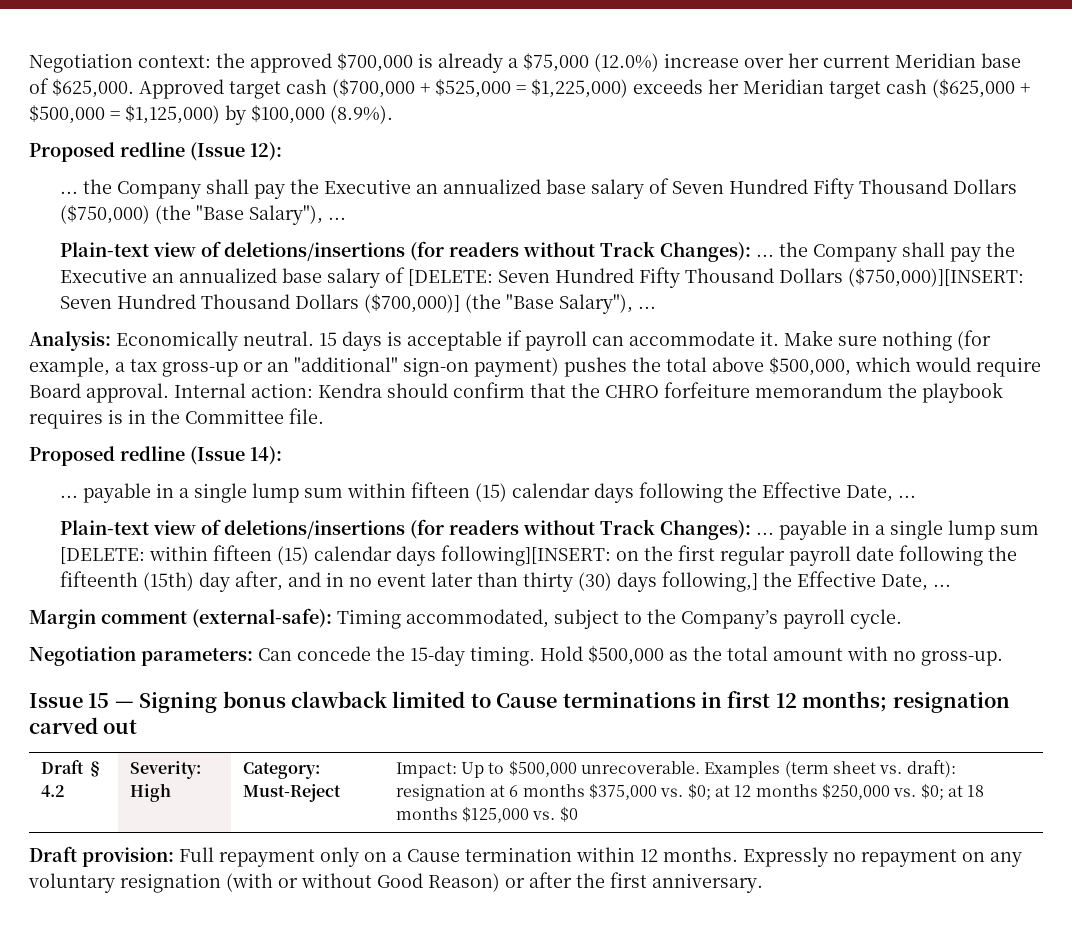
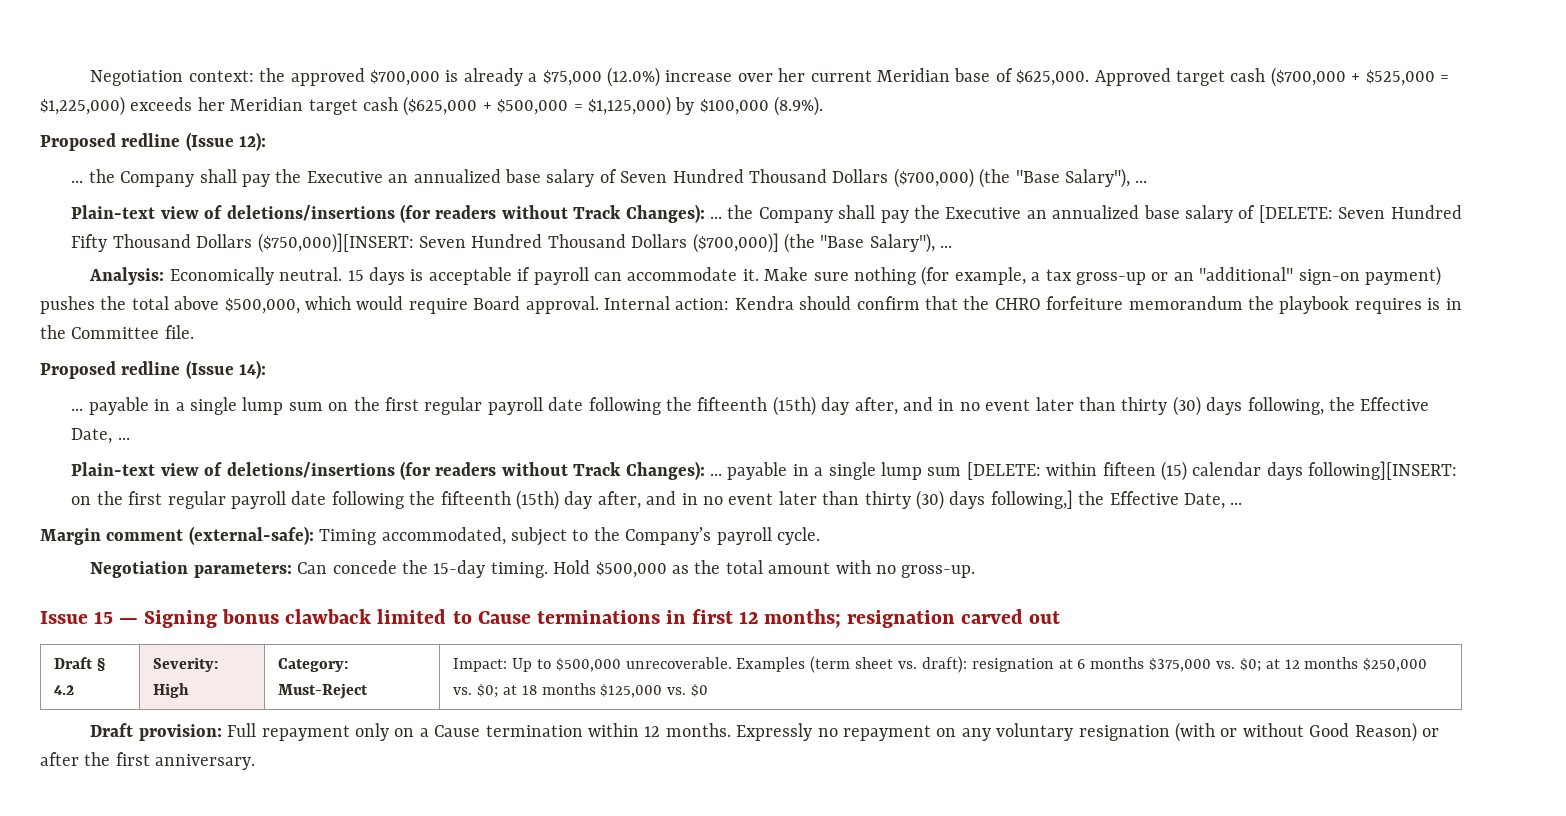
[812,178,1017,199] [59,205,150,224] Fifty Thousand Dollars ($750,000) -> [748,168,974,188] Thousand Dollars ($700,000)
[346,482,723,503] within fifteen (15) calendar days following -> [328,396,1324,416] on the first regular payroll date following the fifteenth (15th) day after, and in no event later than thirty (30) days following,

